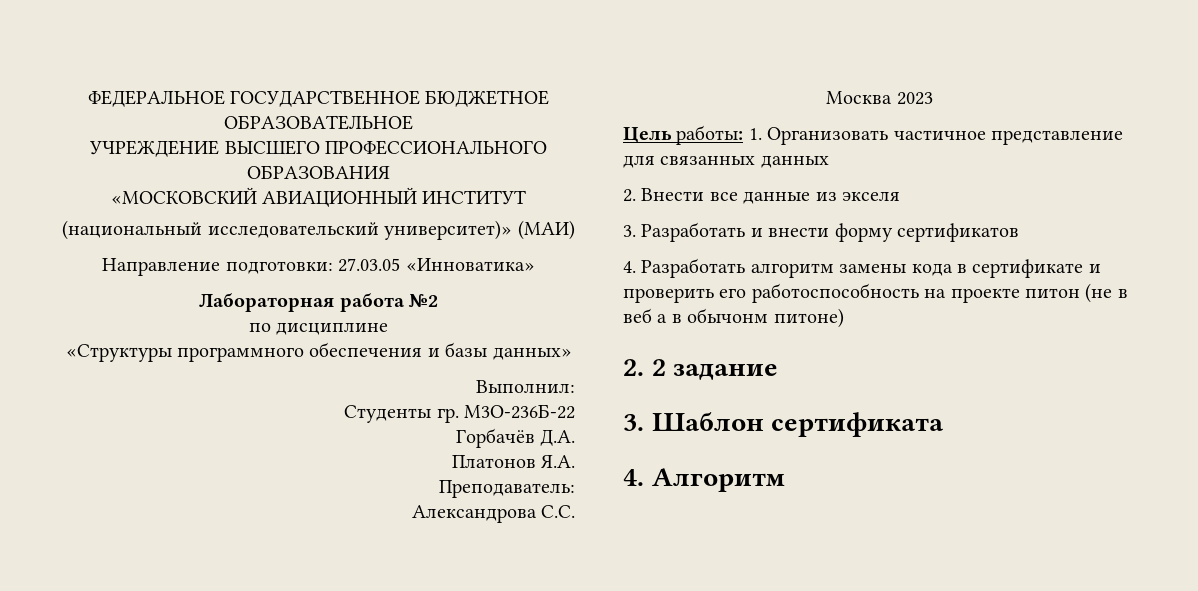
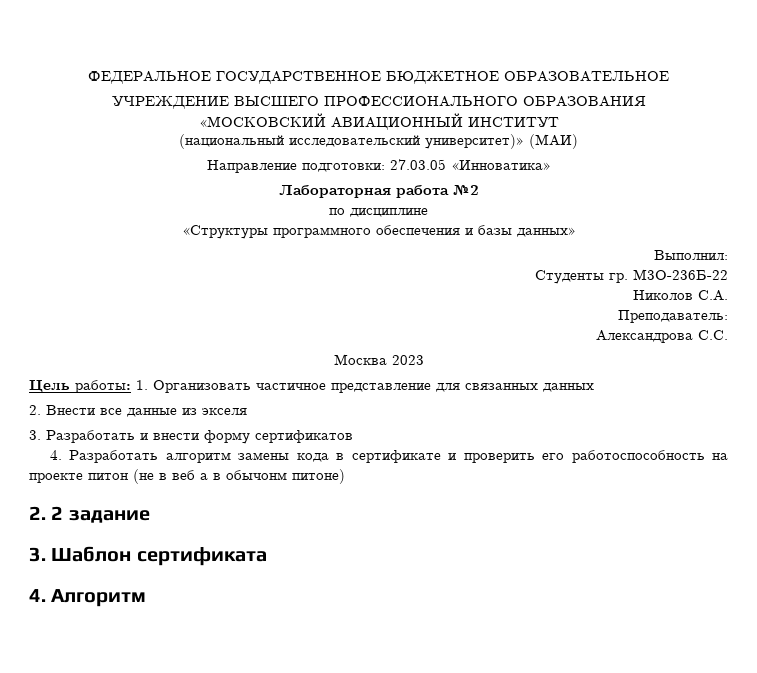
[455,428,575,448] [451,454,575,468] Горбачёв Д.А. // Платонов Я.А. -> [633,290,728,301] Николов С.А.

